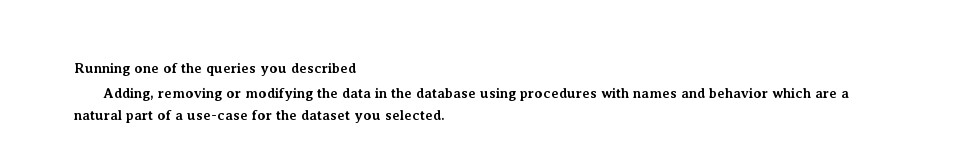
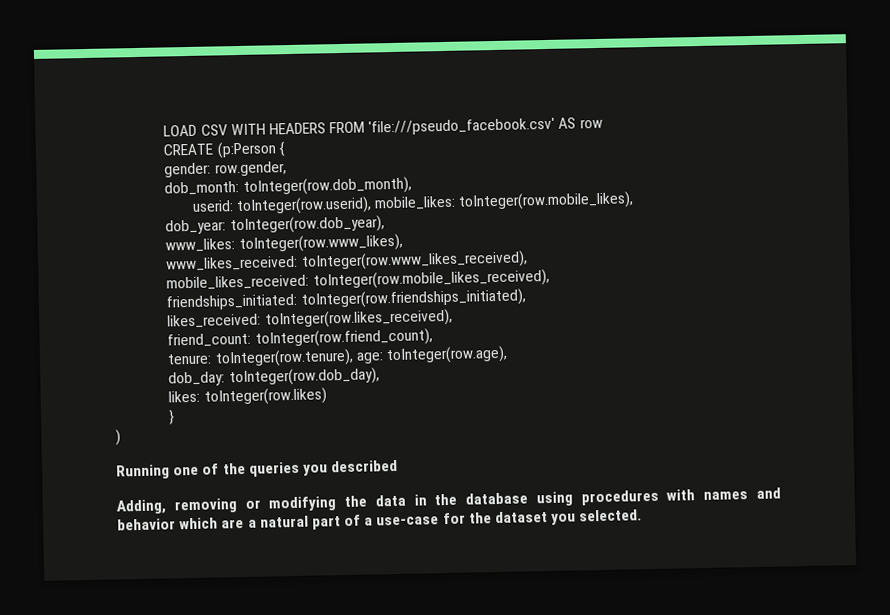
(74, 69) none -> [163,117,603,137] [163,141,286,159] [164,161,287,178] [164,176,412,196] [191,191,635,216] [165,215,385,235] [165,233,403,254] [165,250,528,272] [166,268,550,291] [166,288,526,311] [167,308,453,329] [167,328,433,348] [167,345,508,368] [168,367,380,387] [168,387,327,406] [168,409,176,425] [115,429,121,446] LOAD CSV WITH HEADERS FROM 'file:///pseudo_facebook.csv' AS row // CREATE (p:Person { // gender: row.gender, // dob_month: toInteger(row.dob_month), // userid: toInteger(row.userid), mobile_likes: toInteger(row.mobile_likes), // dob_year: toInteger(row.dob_year), // www_likes: toInteger(row.www_likes), // www_likes_received: toInteger(row.www_likes_received), // mobile_likes_received: toInteger(row.mobile_likes_received), // friendships_initiated: toInteger(row.friendships_initiated), // likes_received: toInteger(row.likes_received), // friend_count: toInteger(row.friend_count), // tenure: toInteger(row.tenure), age: toInteger(row.age), // dob_day: toInteger(row.dob_day), // likes: toInteger(row.likes) // } // ) //

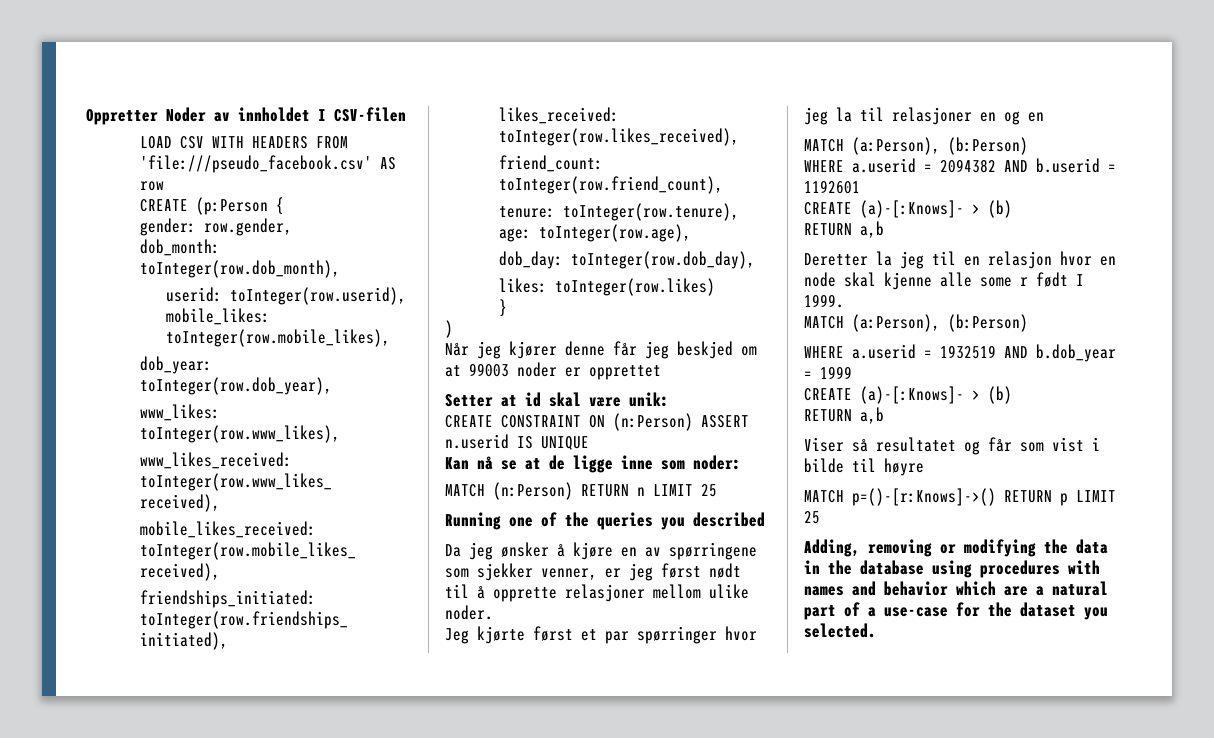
(163, 130) none -> [86,107,406,125] Oppretter Noder av innholdet I CSV-filen //
(121, 437) none -> [445,341,757,359] [445,362,661,380] [445,392,669,407] [445,413,749,431] [445,434,589,450] [445,455,741,473] [445,482,717,500] // Når jeg kjører denne får jeg beskjed om at 99003 noder er opprettet // Setter at id skal være unik: // CREATE CONSTRAINT ON (n:Person) ASSERT n.userid IS UNIQUE // Kan nå se at de ligge inne som noder: // MATCH (n:Person) RETURN n LIMIT 25
(399, 466) none -> [445,542,757,560] [445,563,741,581] [445,584,749,602] [445,605,493,620] [445,626,757,644] [804,107,1044,125] [804,137,1028,155] [804,158,1116,173] [804,180,860,194] [804,200,1012,218] [804,221,884,238] [804,251,1116,269] [804,272,1084,290] [804,294,844,308] [804,314,1028,332] [804,344,1116,362] [804,366,852,379] [804,386,1012,404] [804,407,884,424] [804,437,1100,455] [804,458,924,476] [804,488,1116,506] [804,511,820,524] // Da jeg ønsker å kjøre en av spørringene som sjekker venner, er jeg først nødt til å opprette relasjoner mellom ulike noder. // Jeg kjørte først et par spørringer hvor jeg la til relasjoner en og en // MATCH (a:Person), (b:Person) // WHERE a.userid = 2094382 AND b.userid = 1192601 // CREATE (a)-[:Knows]- > (b) // RETURN a,b // Deretter la jeg til en relasjon hvor en node skal kjenne alle some r født I 1999. // MATCH (a:Person), (b:Person) // WHERE a.userid = 1932519 AND b.dob_year = 1999 // CREATE (a)-[:Knows]- > (b) // RETURN a,b // Viser så resultatet og får som vist i bilde til høyre // MATCH p=()-[r:Knows]->() RETURN p LIMIT 25

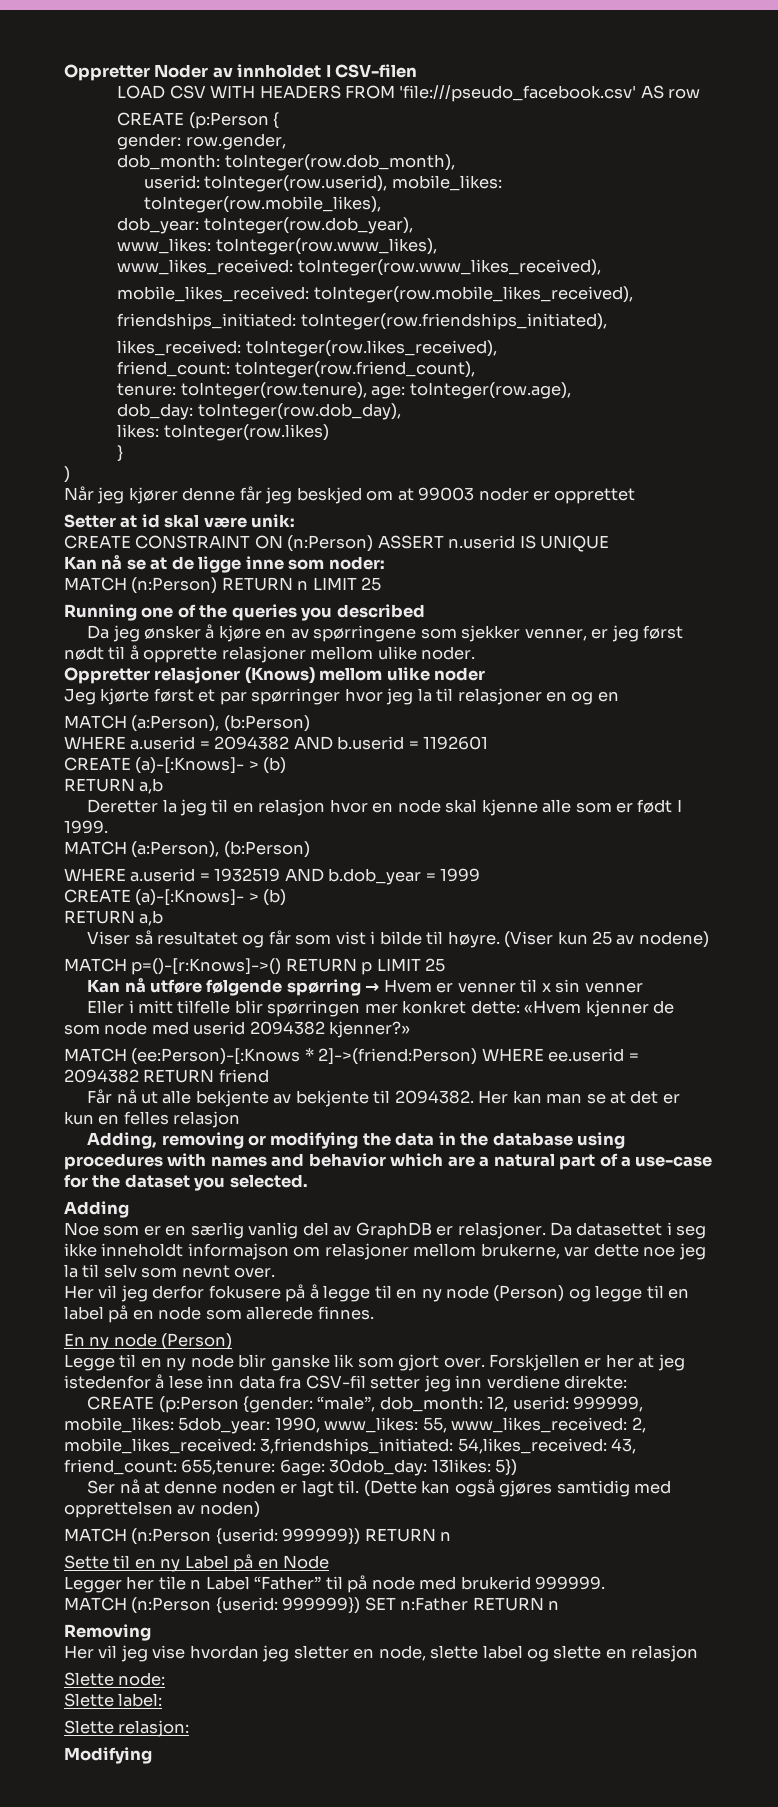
(493, 612) none -> [64,667,486,684] // Oppretter relasjoner (Knows) mellom ulike noder
[980,277,1028,287] some r -> [575,802,633,813] som er
[884,458,924,476] høyre -> [447,931,709,948] høyre. (Viser kun 25 av nodene)
(820, 517) none -> [87,978,643,996] [87,1000,675,1017] [64,1021,411,1038] [64,1048,639,1065] [64,1069,269,1083] [87,1089,680,1107] [64,1111,241,1128] // Kan nå utføre følgende spørring → Hvem er venner til x sin venner // Eller i mitt tilfelle blir spørringen mer konkret dette: «Hvem kjenner de som node med userid 2094382 kjenner?» // MATCH (ee:Person)-[:Knows * 2]->(friend:Person) WHERE ee.userid = 2094382 RETURN friend // Får nå ut alle bekjente av bekjente til 2094382. Her kan man se at det er kun en felles relasjon
(876, 630) none -> [64,1201,129,1218] [64,1222,707,1239] [64,1243,706,1260] [64,1264,276,1278] [64,1284,690,1302] [64,1305,374,1323] [64,1333,233,1350] [64,1354,685,1371] [64,1374,628,1392] [87,1396,644,1413] [64,1417,646,1434] [64,1438,637,1455] [64,1459,518,1476] [87,1479,671,1497] [64,1501,260,1518] [64,1528,452,1545] [64,1554,330,1572] [64,1575,606,1593] [64,1597,560,1614] [64,1624,151,1641] [64,1645,699,1662] [64,1672,166,1686] [64,1693,163,1707] [64,1720,190,1737] [64,1747,152,1764] // Adding // Noe som er en særlig vanlig del av GraphDB er relasjoner. Da datasettet i seg ikke inneholdt informajson om relasjoner mellom brukerne, var dette noe jeg la til selv som nevnt over. // Her vil jeg derfor fokusere på å legge til en ny node (Person) og legge til en label på en node som allerede finnes. // En ny node (Person) // Legge til en ny node blir ganske lik som gjort over. Forskjellen er her at jeg istedenfor å lese inn data fra CSV-fil setter jeg inn verdiene direkte: // CREATE (p:Person {gender: “male”, dob_month: 12, userid: 999999, mobile_likes: 5dob_year: 1990, www_likes: 55, www_likes_received: 2, mobile_likes_received: 3,friendships_initiated: 54,likes_received: 43, friend_count: 655,tenure: 6age: 30dob_day: 13likes: 5}) // Ser nå at denne noden er lagt til. (Dette kan også gjøres samtidig med opprettelsen av noden) // MATCH (n:Person {userid: 999999}) RETURN n // Sette til en ny Label på en Node // Legger her tile n Label “Father” til på node med brukerid 999999. // MATCH (n:Person {userid: 999999}) SET n:Father RETURN n // Removing // Her vil jeg vise hvordan jeg sletter en node, slette label og slette en relasjon // Slette node: // Slette label: // Slette relasjon: // Modifying

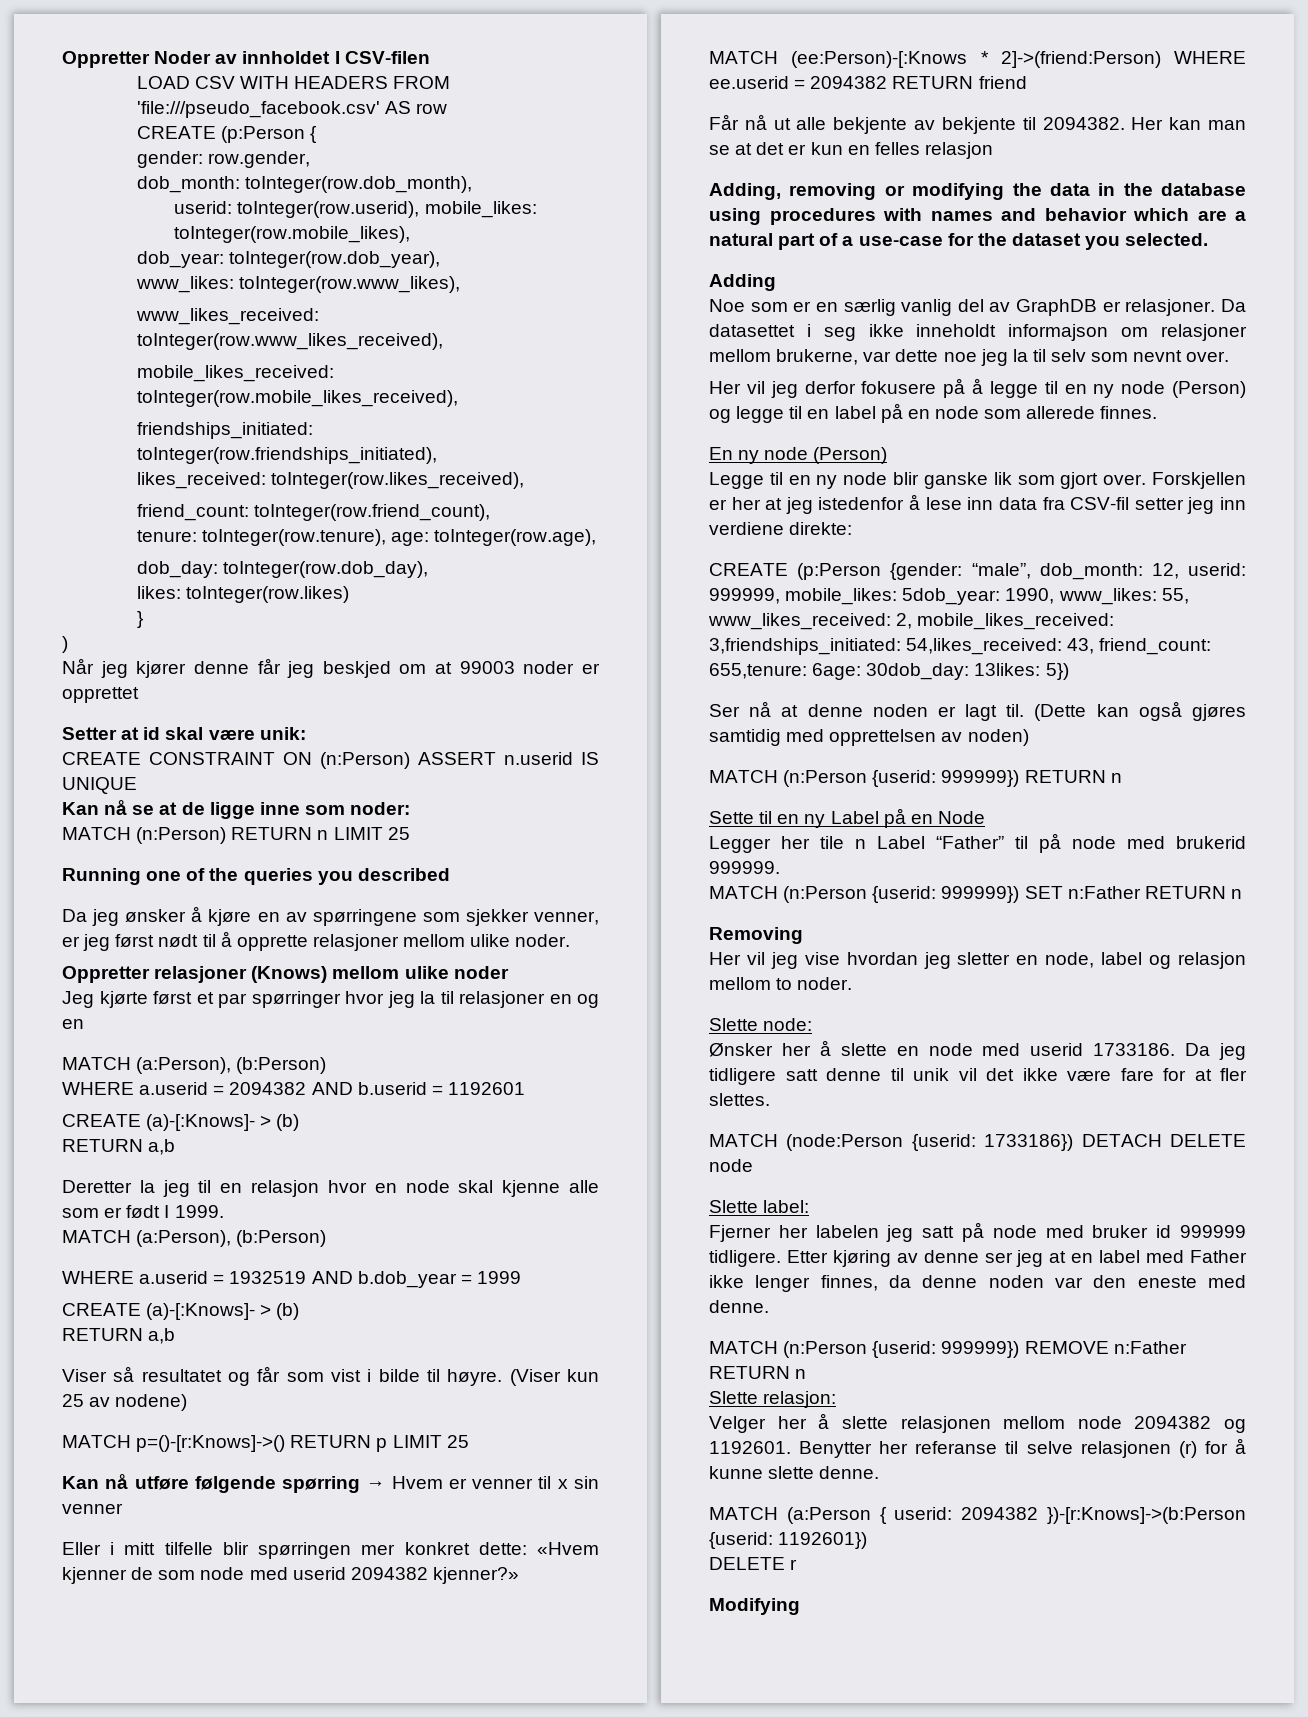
[430,1645,479,1659] slette -> (1095, 960) none
[553,1645,699,1662] slette en relasjon -> [1177,952,1246,969] [709,977,853,990] relasjon mellom to noder.
[64,1693,163,1707] [64,1720,190,1737] Slette label: // Slette relasjon: -> [709,1040,1246,1060] [709,1068,1247,1085] [709,1093,770,1106] [709,1134,1246,1151] [709,1159,753,1172] [709,1200,810,1213] [709,1222,1246,1242] [709,1250,1247,1267] [709,1275,1246,1292] [709,1300,769,1313] [709,1341,1187,1358] [709,1366,807,1379] [709,1391,837,1408] [709,1413,1246,1433] [709,1438,1246,1458] [709,1466,880,1479] [709,1507,1246,1524] [709,1532,868,1549] [709,1557,798,1570] Ønsker her å slette en node med userid 1733186. Da jeg tidligere satt denne til unik vil det ikke være fare for at fler slettes. // MATCH (node:Person {userid: 1733186}) DETACH DELETE node // Slette label: // Fjerner her labelen jeg satt på node med bruker id 999999 tidligere. Etter kjøring av denne ser jeg at en label med Father ikke lenger finnes, da denne noden var den eneste med denne. // MATCH (n:Person {userid: 999999}) REMOVE n:Father RETURN n // Slette relasjon: // Velger her å slette relasjonen mellom node 2094382 og 1192601. Benytter her referanse til selve relasjonen (r) for å kunne slette denne. // MATCH (a:Person { userid: 2094382 })-[r:Knows]->(b:Person {userid: 1192601}) // DELETE r

